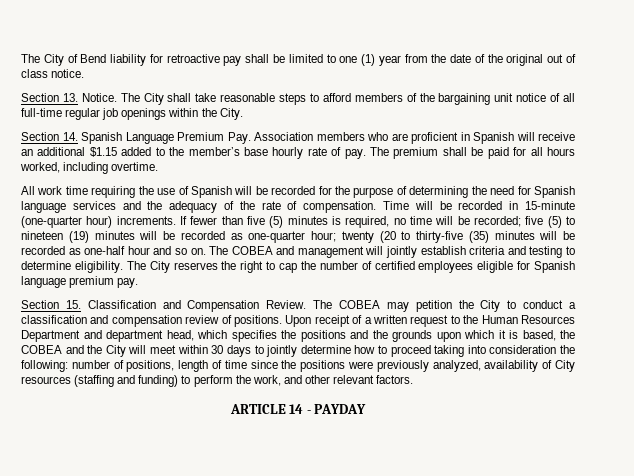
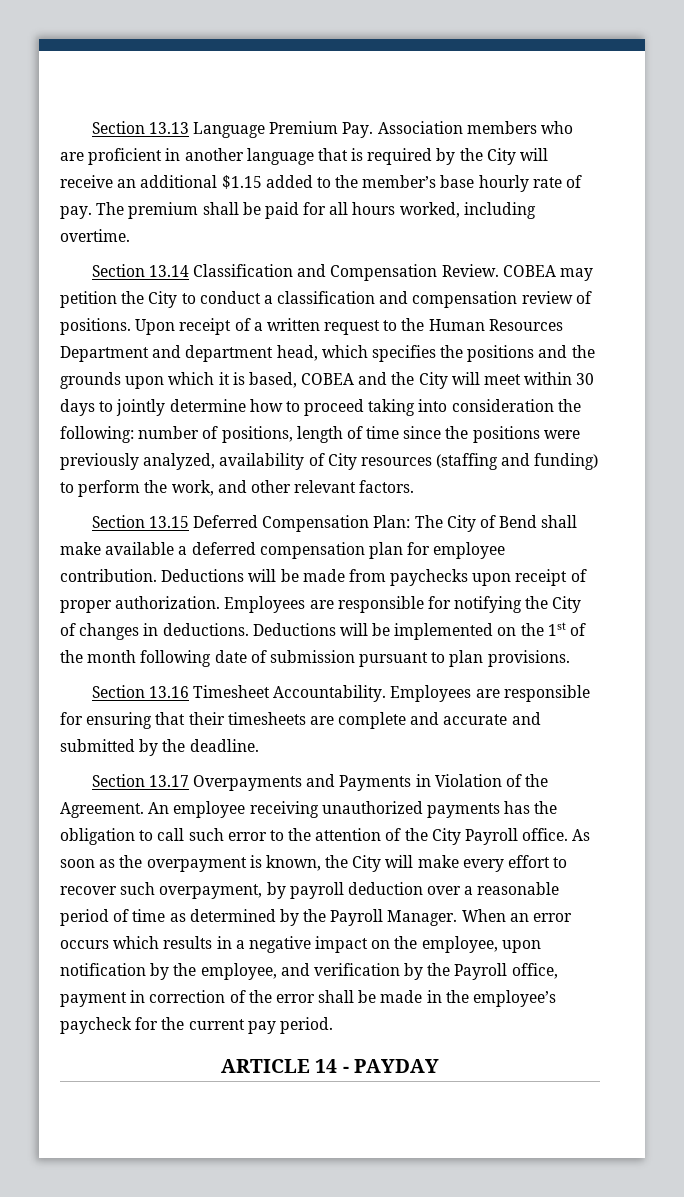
[21,54,576,66] [21,69,85,78] [21,93,576,105] [21,108,243,120] [21,132,122,144] The City of Bend liability for retroactive pay shall be limited to one (1) year from the date of the original out of class notice. // Section 13. Notice. The City shall take reasonable steps to afford members of the bargaining unit notice of all full-time regular job openings within the City. // Section 14. Spanish -> [91,121,189,134] Section 13.13
[473,132,514,144] Spanish -> [184,148,516,165] another language that is required by the City
[21,186,576,198] [21,201,576,213] [21,216,575,228] [21,231,575,243] [21,246,575,258] [21,261,575,273] [21,276,139,288] [21,300,81,309] // All work time requiring the use of Spanish will be recorded for the purpose of determining the need for Spanish language services and the adequacy of the rate of compensation. Time will be recorded in 15-minute (one-quarter hour) increments. If fewer than five (5) minutes is required, no time will be recorded; five (5) to nineteen (19) minutes will be recorded as one-quarter hour; twenty (20 to thirty-five (35) minutes will be recorded as one-half hour and so on. The COBEA and management will jointly establish criteria and testing to determine eligibility. The City reserves the right to cap the number of certified employees eligible for Spanish language premium pay. // Section 15. -> [91,264,189,277] // Section 13.14
[313,300,333,309] The -> (499, 270) none
[560,330,575,339] the -> (297, 380) none
(414, 379) none -> [91,515,578,532] [60,542,506,559] [60,569,587,586] [60,596,582,613] [60,622,587,640] [60,650,570,667] [91,685,590,702] [60,712,541,729] [60,739,259,756] [91,774,549,791] [60,801,558,818] [60,828,591,845] [60,855,568,872] [60,882,560,899] [60,909,573,926] [60,936,541,953] [60,963,558,980] [60,990,557,1007] [60,1017,333,1034] // Section 13.15 Deferred Compensation Plan: The City of Bend shall make available a deferred compensation plan for employee contribution. Deductions will be made from paychecks upon receipt of proper authorization. Employees are responsible for notifying the City of changes in deductions. Deductions will be implemented on the 1st of the month following date of submission pursuant to plan provisions. // Section 13.16 Timesheet Accountability. Employees are responsible for ensuring that their timesheets are complete and accurate and submitted by the deadline. // Section 13.17 Overpayments and Payments in Violation of the Agreement. An employee receiving unauthorized payments has the obligation to call such error to the attention of the City Payroll office. As soon as the overpayment is known, the City will make every effort to recover such overpayment, by payroll deduction over a reasonable period of time as determined by the Payroll Manager. When an error occurs which results in a negative impact on the employee, upon notification by the employee, and verification by the Payroll office, payment in correction of the error shall be made in the employee’s paycheck for the current pay period.

